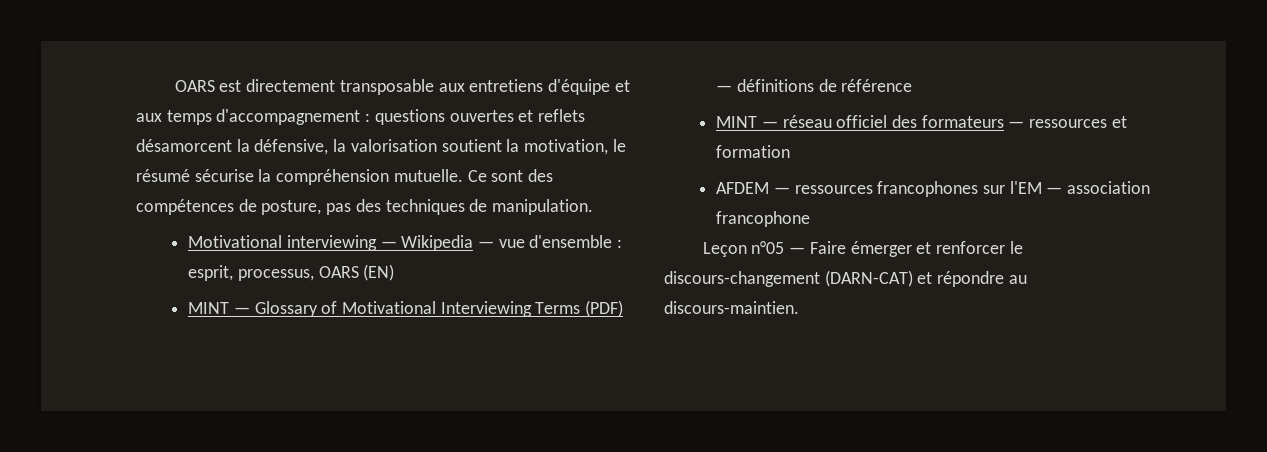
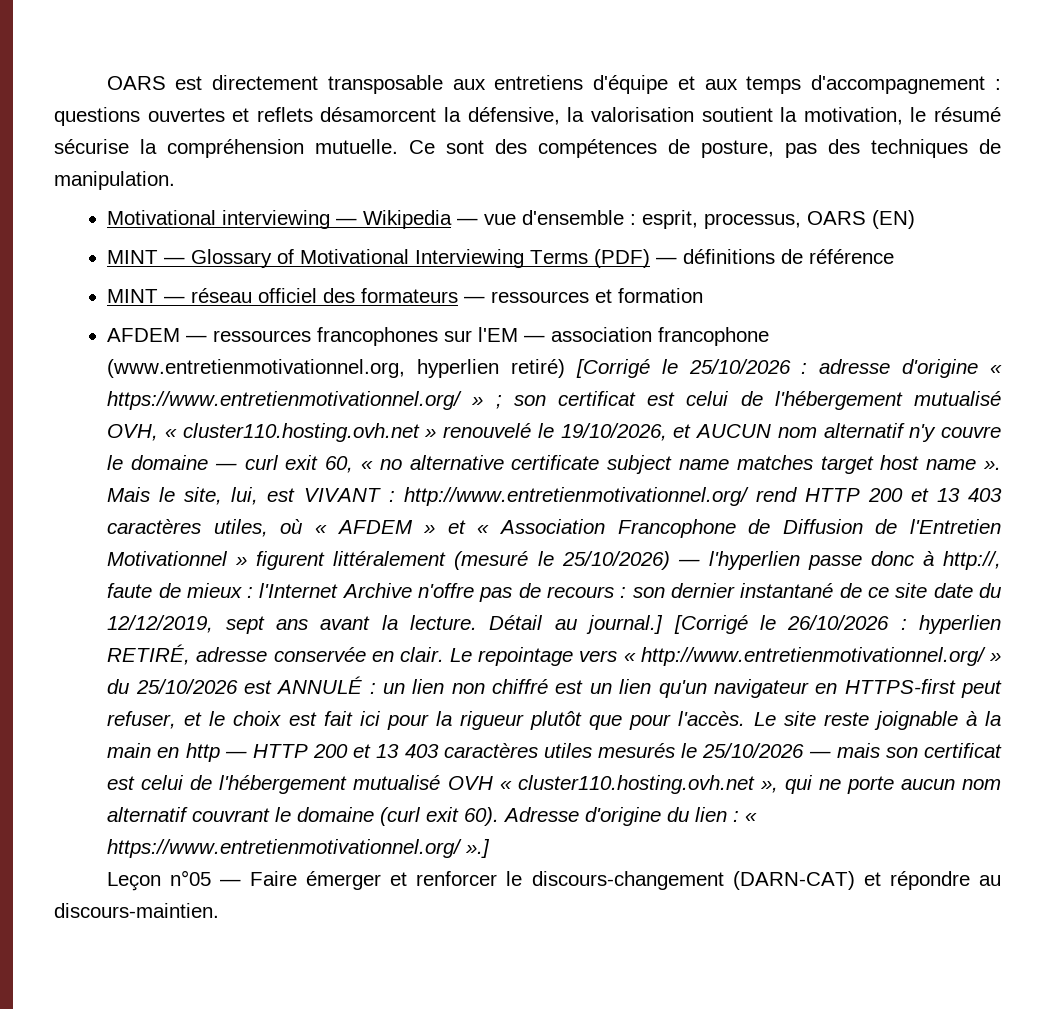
(811, 219) none -> [107,359,1003,378] [107,391,1001,410] [107,423,1001,442] [107,455,1001,474] [107,487,1003,506] [107,519,1002,538] [107,551,1002,570] [107,583,1001,602] [107,615,1001,634] [107,644,1001,666] [107,676,1002,698] [107,711,1002,730] [107,743,1002,762] [107,775,1002,794] [107,807,758,826] [107,839,491,858] (www.entretienmotivationnel.org, hyperlien retiré) [Corrigé le 25/10/2026 : adresse d'origine « https://www.entretienmotivationnel.org/ » ; son certificat est celui de l'hébergement mutualisé OVH, « cluster110.hosting.ovh.net » renouvelé le 19/10/2026, et AUCUN nom alternatif n'y couvre le domaine — curl exit 60, « no alternative certificate subject name matches target host name ». Mais le site, lui, est VIVANT : http://www.entretienmotivationnel.org/ rend HTTP 200 et 13 403 caractères utiles, où « AFDEM » et « Association Francophone de Diffusion de l'Entretien Motivationnel » figurent littéralement (mesuré le 25/10/2026) — l'hyperlien passe donc à http://, faute de mieux : l'Internet Archive n'offre pas de recours : son dernier instantané de ce site date du 12/12/2019, sept ans avant la lecture. Détail au journal.] [Corrigé le 26/10/2026 : hyperlien RETIRÉ, adresse conservée en clair. Le repointage vers « http://www.entretienmotivationnel.org/ » du 25/10/2026 est ANNULÉ : un lien non chiffré est un lien qu'un navigateur en HTTPS-first peut refuser, et le choix est fait ici pour la rigueur plutôt que pour l'accès. Le site reste joignable à la main en http — HTTP 200 et 13 403 caractères utiles mesurés le 25/10/2026 — mais son certificat est celui de l'hébergement mutualisé OVH « cluster110.hosting.ovh.net », qui ne porte aucun nom alternatif couvrant le domaine (curl exit 60). Adresse d'origine du lien : « https://www.entretienmotivationnel.org/ ».]

